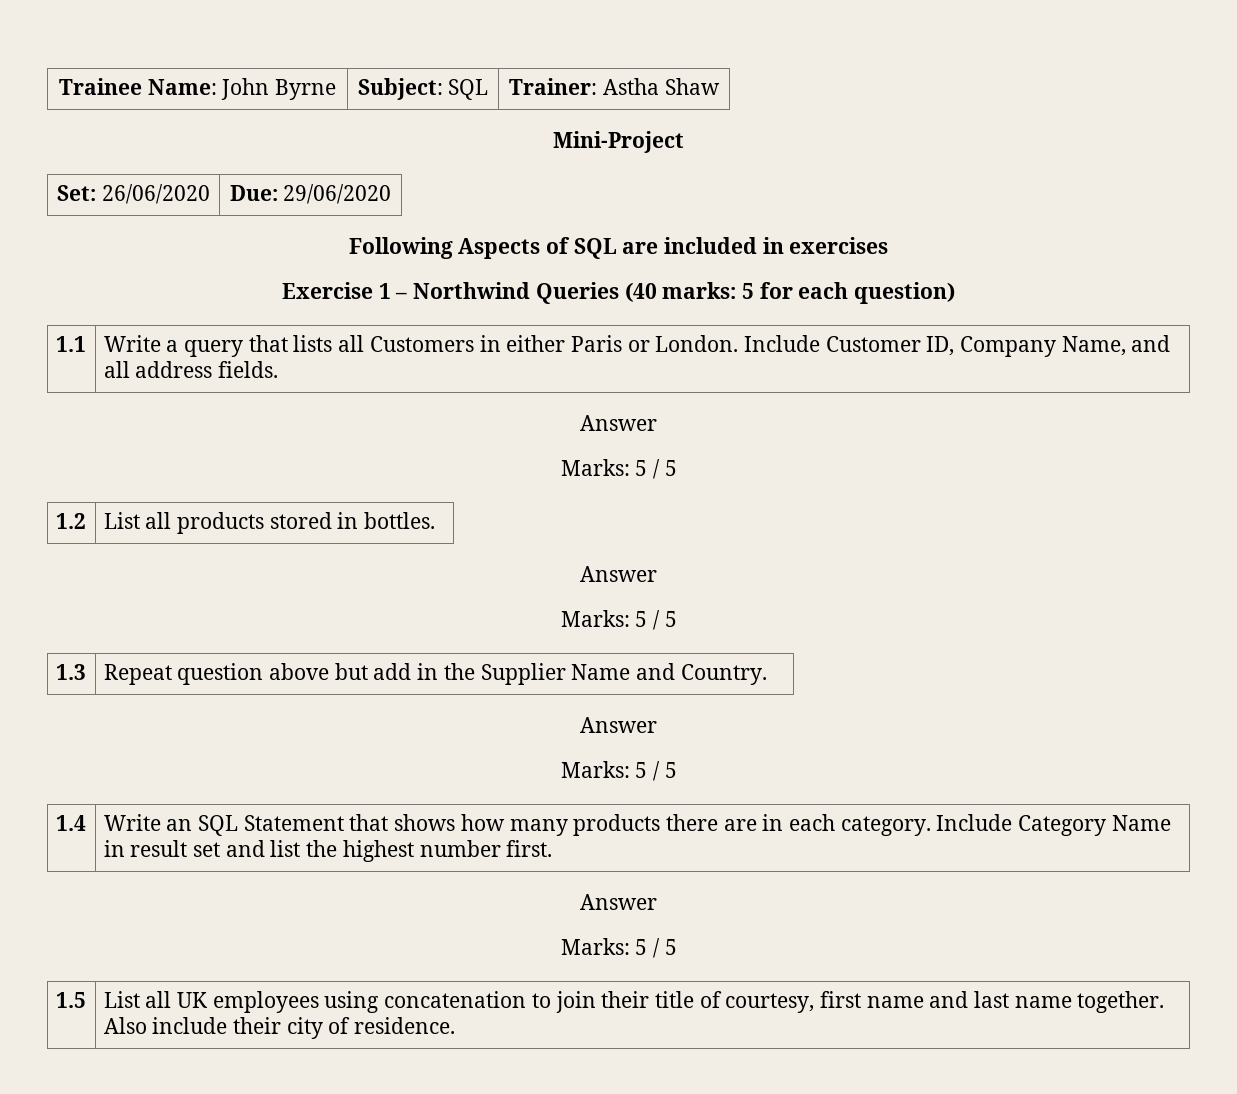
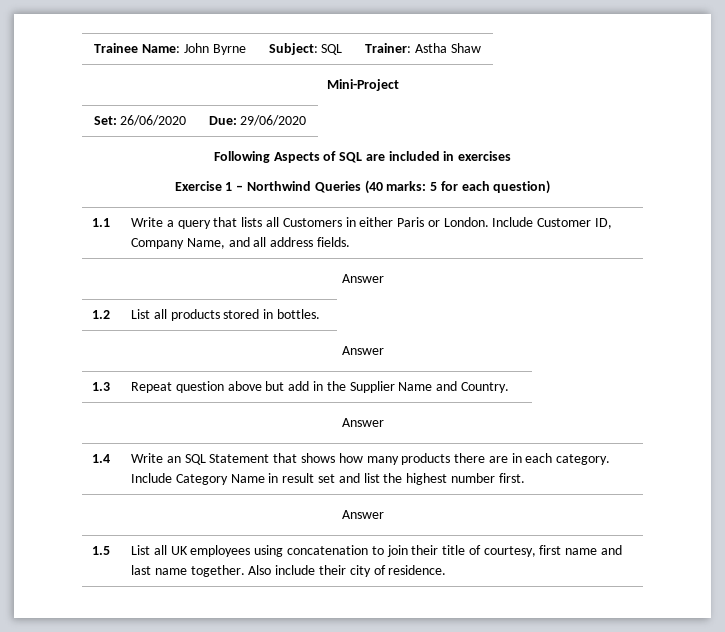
[560,459,677,479] // Marks: 5 / 5 -> (384, 278) none
[560,610,677,630] // Marks: 5 / 5 -> (384, 350) none
[560,761,677,781] // Marks: 5 / 5 -> (384, 422) none
[560,938,677,958] // Marks: 5 / 5 -> (384, 514) none

